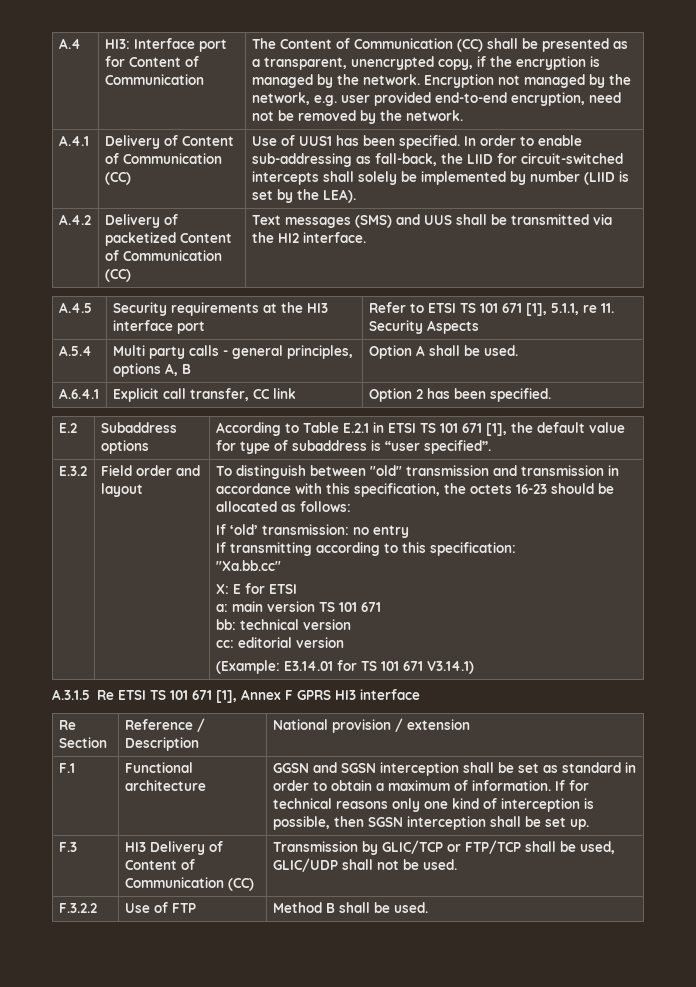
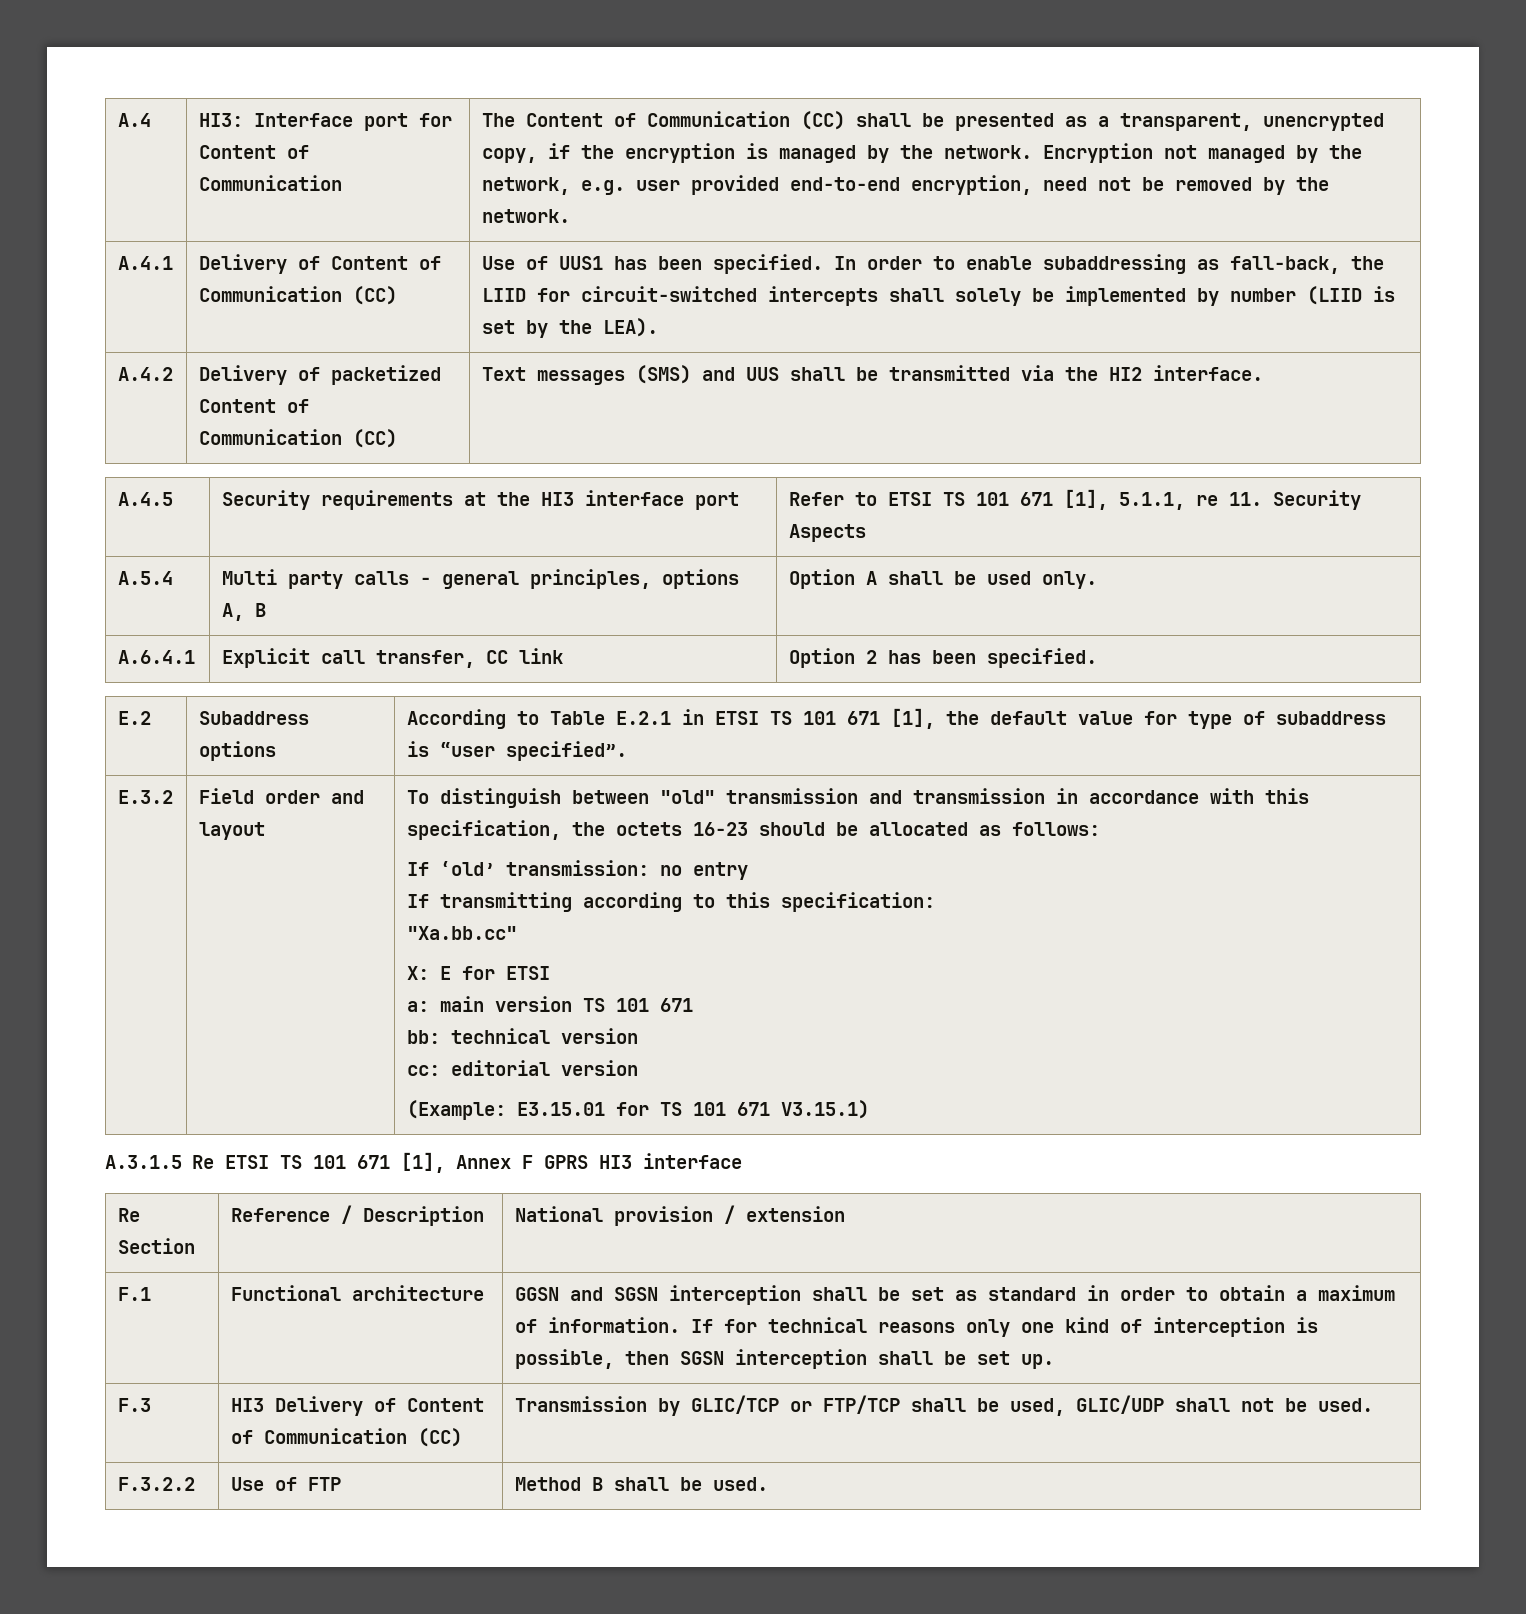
[251,153,352,167] sub-addressing -> [1042,254,1186,274] subaddressing
[483,345,518,356] used. -> [986,571,1097,589] used only.
[283,661,333,671] E3.14.01 -> [516,1102,605,1116] E3.15.01
[426,661,474,674] V3.14.1) -> [780,1100,869,1119] V3.15.1)

